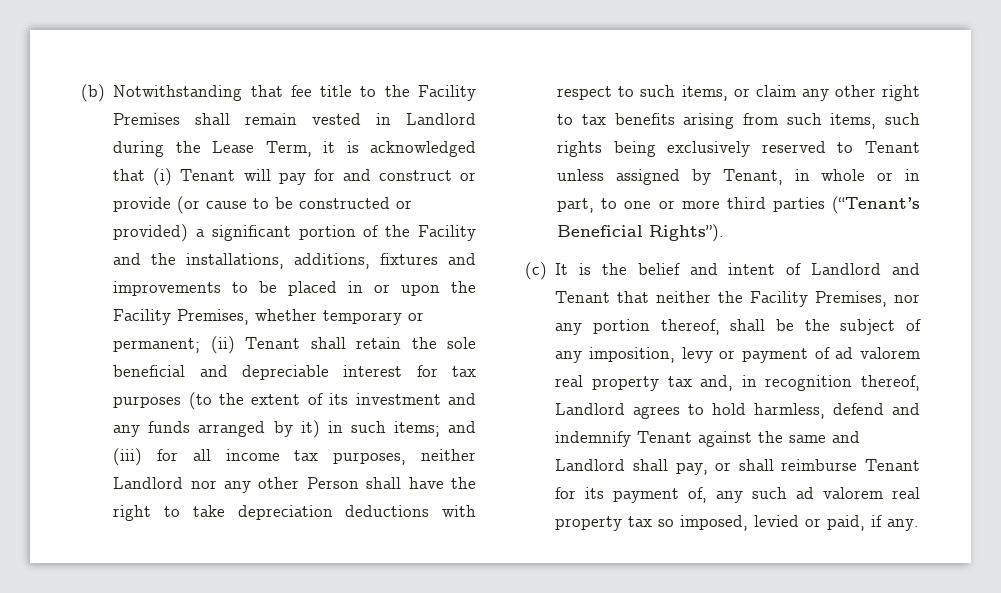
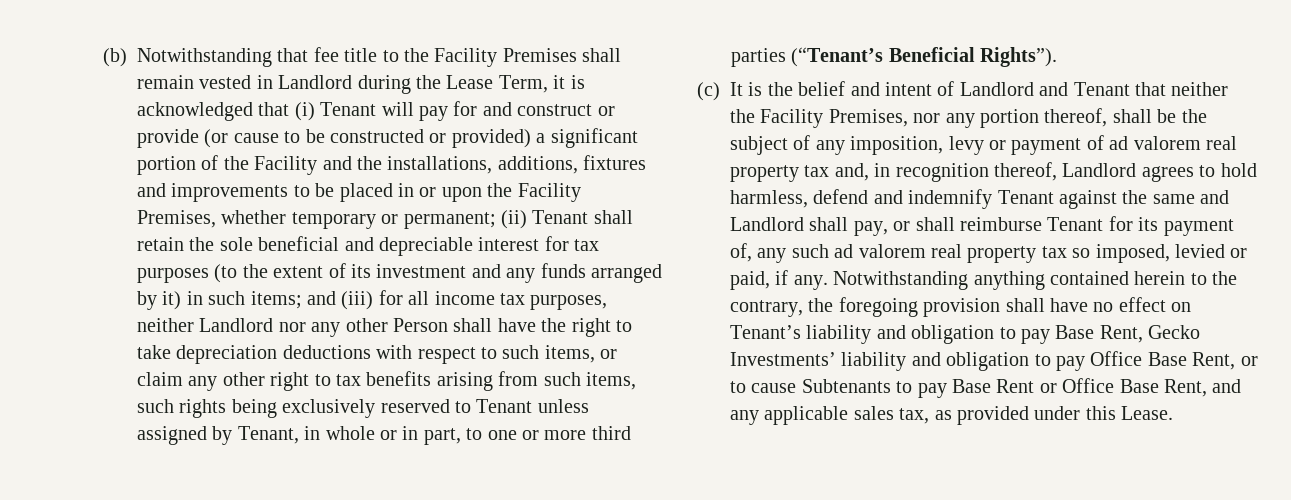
(920, 525) none -> [833,271,1238,290] [730,297,1192,317] [730,325,1201,344] [730,351,1258,371] [730,378,1242,398] [730,406,1174,425] Notwithstanding anything contained herein to the contrary, the foregoing provision shall have no effect on Tenant’s liability and obligation to pay Base Rent, Gecko Investments’ liability and obligation to pay Office Base Rent, or to cause Subtenants to pay Base Rent or Office Base Rent, and any applicable sales tax, as provided under this Lease.

